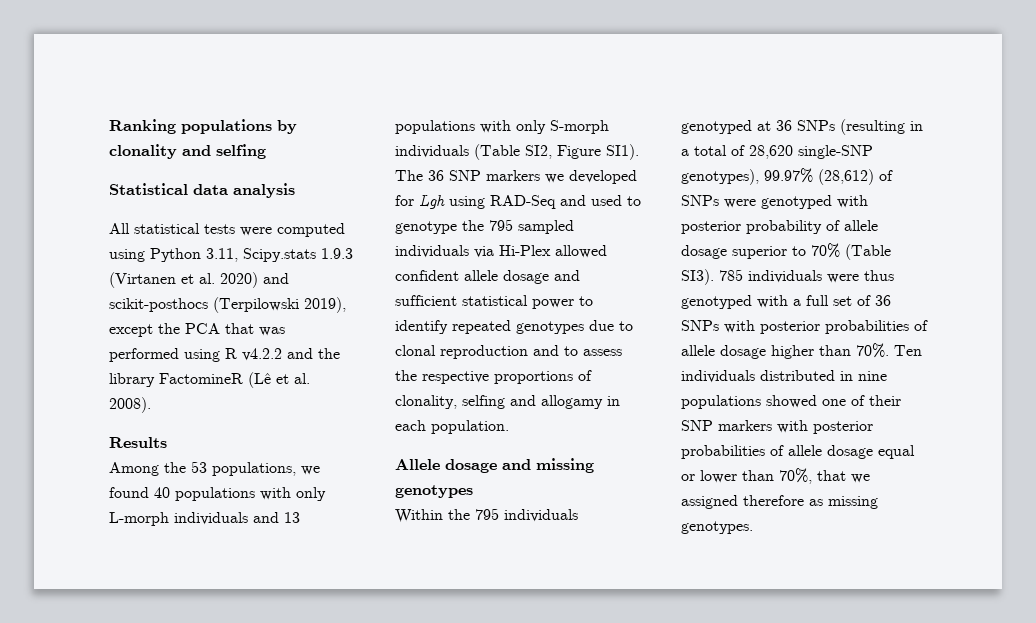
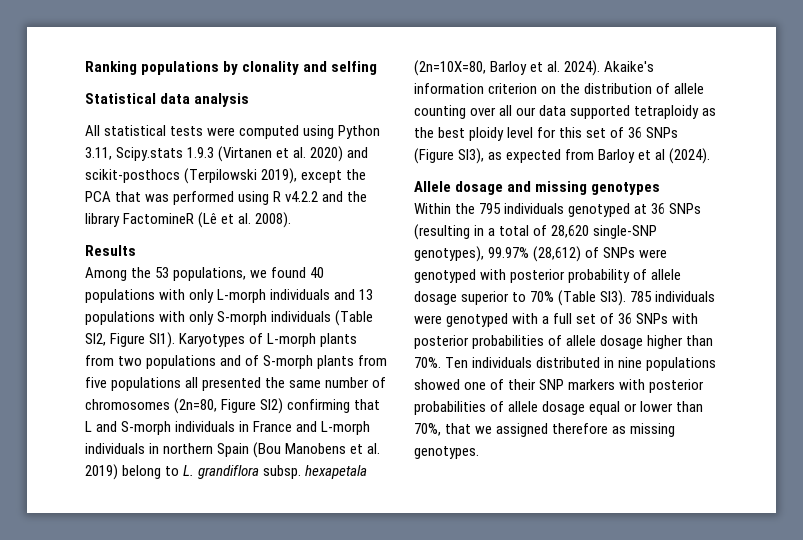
[395,170,637,184] [395,195,641,209] [395,219,574,234] [395,245,607,258] [395,270,580,284] [395,295,593,309] [395,320,633,334] [395,345,622,359] [395,370,592,384] [395,395,620,409] [395,420,509,434] The 36 SNP markers we developed for Lgh using RAD-Seq and used to genotype the 795 sampled individuals via Hi-Plex allowed confident allele dosage and sufficient statistical power to identify repeated genotypes due to clonal reproduction and to assess the respective proportions of clonality, selfing and allogamy in each population. -> [179,333,358,347] [85,355,388,369] [85,377,387,391] [85,398,381,414] [85,421,371,435] [85,442,381,458] [85,464,368,480] [414,60,655,76] [414,83,705,94] [414,105,717,119] [414,127,679,141] [414,148,711,164] Karyotypes of L-morph plants from two populations and of S-morph plants from five populations all presented the same number of chromosomes (2n=80, Figure SI2) confirming that L and S-morph individuals in France and L-morph individuals in northern Spain (Bou Manobens et al. 2019) belong to L. grandiflora subsp. hexapetala (2n=10X=80, Barloy et al. 2024). Akaike's information criterion on the distribution of allele counting over all our data supported tetraploidy as the best ploidy level for this set of 36 SNPs (Figure SI3), as expected from Barloy et al (2024).
[864,270,894,281] thus -> (442, 319) none

